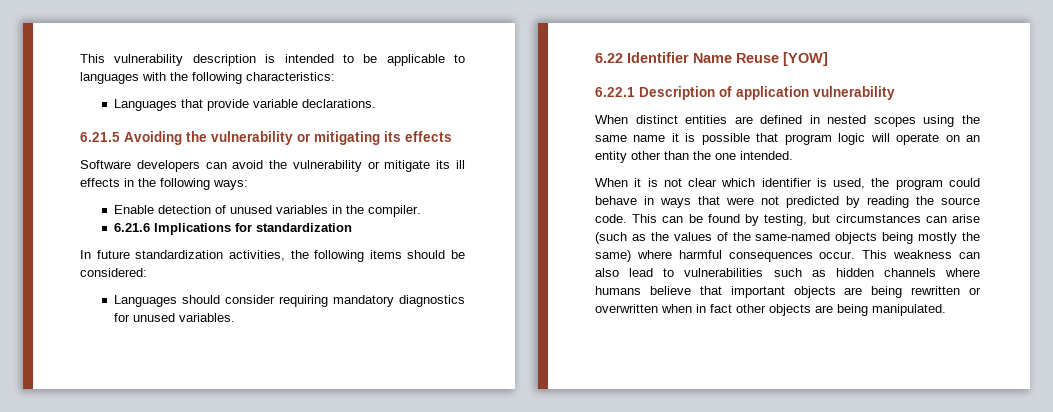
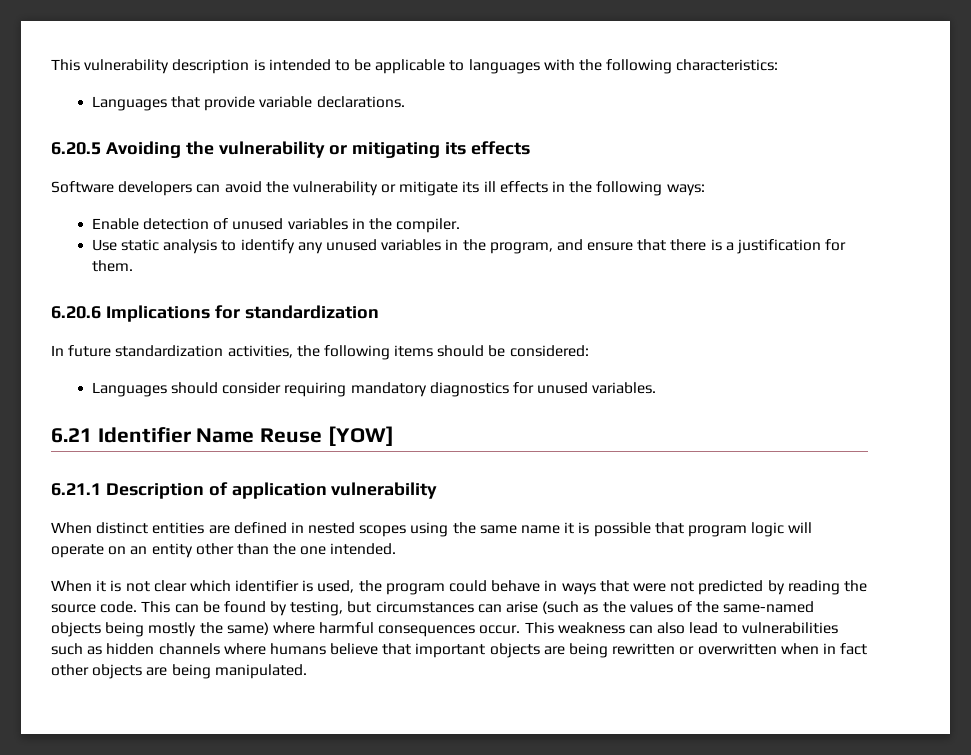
[80,132,120,142] 6.21.5 -> [51,142,101,155] 6.20.5
[113,223,150,232] 6.21.6 -> [91,239,847,254] [91,260,133,272] [51,306,101,319] Use static analysis to identify any unused variables in the program, and ensure that there is a justification for them. // 6.20.6
[595,53,623,63] 6.22 -> [51,428,92,443] 6.21
[595,87,635,97] 6.22.1 -> [51,483,101,496] 6.21.1

